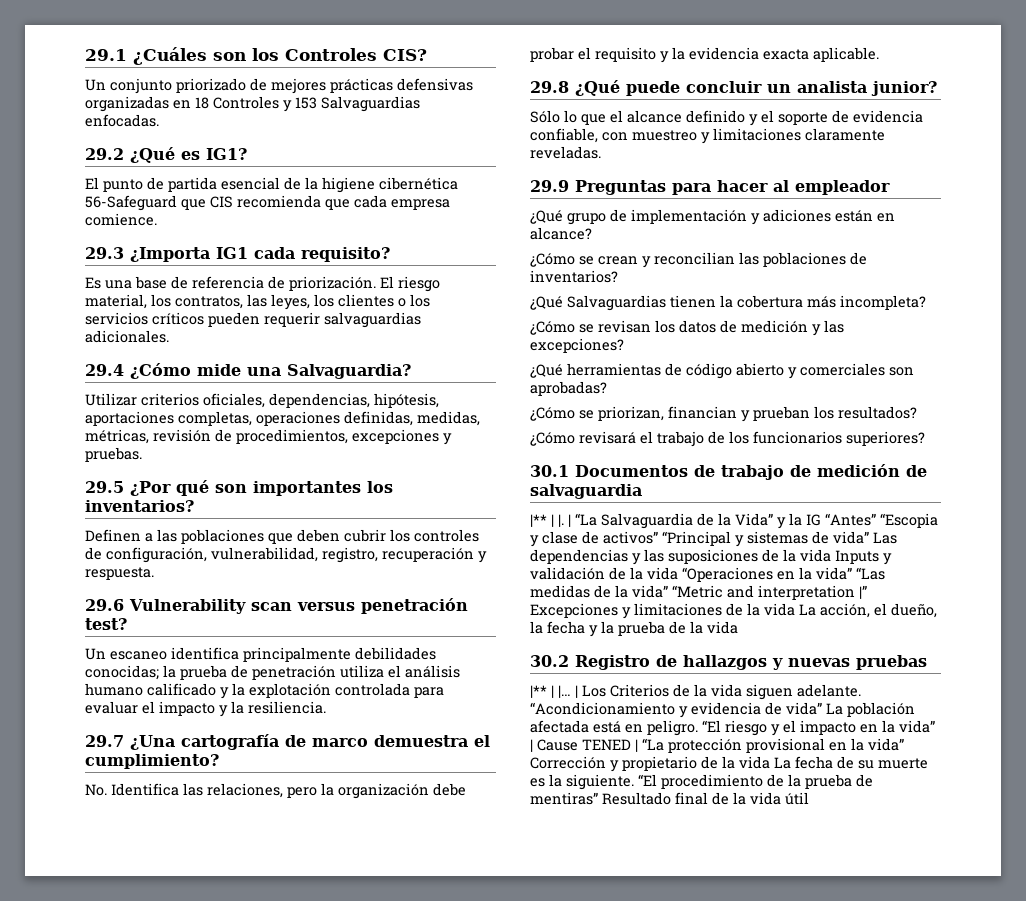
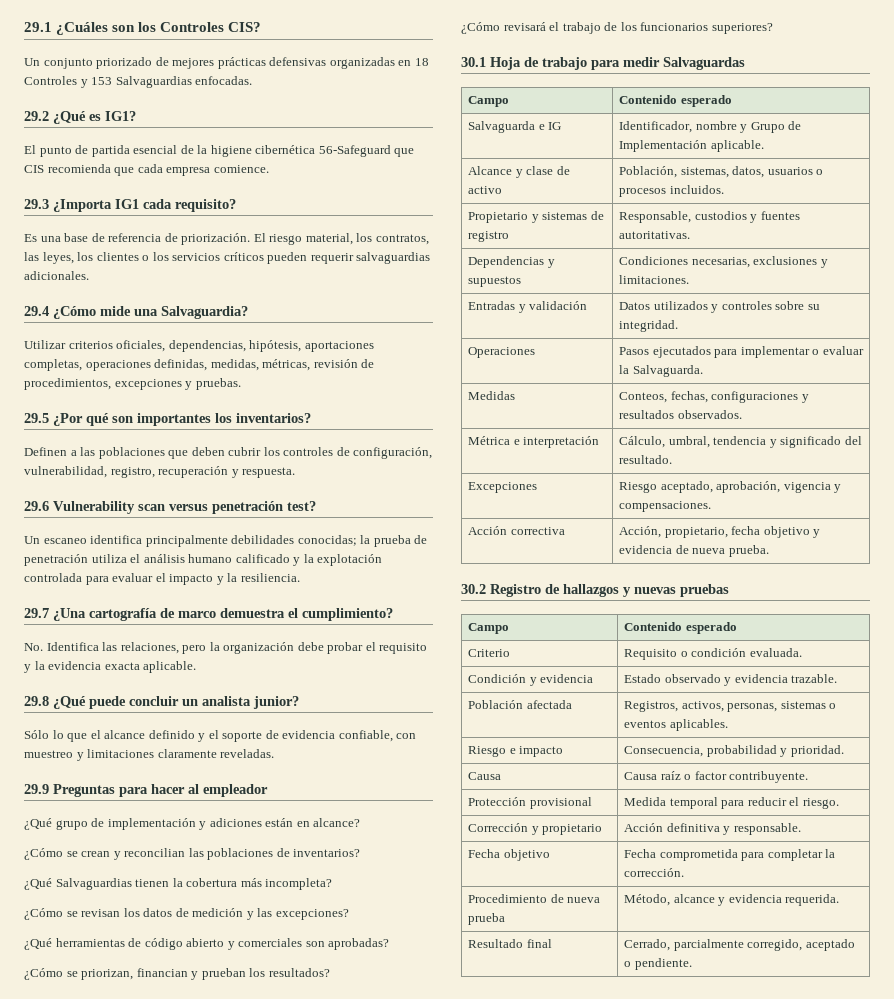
[575,465,688,477] Documentos -> [490,57,521,70] Hoja
[790,464,927,477] [530,484,642,499] [530,513,938,529] [530,531,897,547] [530,549,892,565] [530,567,885,582] [530,585,867,600] [530,603,937,619] [530,621,738,637] de medición de salvaguardia // |** | |. | “La Salvaguardia de la Vida” y la IG “Antes” “Escopia y clase de activos” “Principal y sistemas de vida” Las dependencias y las suposiciones de la vida Inputs y validación de la vida “Operaciones en la vida” “Las medidas de la vida” “Metric and interpretation |” Excepciones y limitaciones de la vida La acción, el dueño, la fecha y la prueba de la vida -> [591,57,745,70] [468,96,510,107] [619,95,732,107] [468,121,562,133] [619,121,802,133] [619,140,764,152] [468,166,570,178] [468,186,503,194] [619,166,824,178] [619,185,724,197] [468,211,604,223] [468,231,510,242] [619,211,800,223] [619,231,691,239] [468,256,555,268] [468,276,522,287] [619,256,828,268] [619,275,690,284] [468,301,588,313] [619,301,820,313] [619,320,679,332] [468,347,536,358] [619,346,864,358] [619,365,703,377] [468,391,516,400] [619,391,809,403] [619,410,742,419] [468,436,600,448] [619,436,862,448] [619,455,673,464] [468,482,538,493] [619,481,842,493] [619,501,712,512] [468,526,565,535] [619,526,821,538] [619,545,769,557] para medir Salvaguardas // Campo | Contenido esperado // Salvaguarda e IG | Identificador, nombre y Grupo de Implementación aplicable. // Alcance y clase de activo | Población, sistemas, datos, usuarios o procesos incluidos. // Propietario y sistemas de registro | Responsable, custodios y fuentes autoritativas. // Dependencias y supuestos | Condiciones necesarias, exclusiones y limitaciones. // Entradas y validación | Datos utilizados y controles sobre su integridad. // Operaciones | Pasos ejecutados para implementar o evaluar la Salvaguarda. // Medidas | Conteos, fechas, configuraciones y resultados observados. // Métrica e interpretación | Cálculo, umbral, tendencia y significado del resultado. // Excepciones | Riesgo aceptado, aprobación, vigencia y compensaciones. // Acción correctiva | Acción, propietario, fecha objetivo y evidencia de nueva prueba.
[530,684,861,700] [530,702,915,718] [530,720,935,736] [530,738,904,753] [530,756,928,772] [530,774,873,790] [530,792,809,805] // |** | |… | Los Criterios de la vida siguen adelante. “Acondicionamiento y evidencia de vida” La población afectada está en peligro. “El riesgo y el impacto en la vida” | Cause TENED | “La protección provisional en la vida” Corrección y propietario de la vida La fecha de su muerte es la siguiente. “El procedimiento de la prueba de mentiras” Resultado final de la vida útil -> [468,623,510,634] [624,622,737,634] [468,649,511,657] [624,648,802,660] [468,674,594,686] [624,674,838,686] [468,700,572,709] [624,701,837,712] [624,719,728,731] [468,746,564,757] [624,745,844,757] [468,772,502,780] [624,771,809,783] [468,797,592,809] [624,797,839,809] [468,823,603,835] [624,823,801,835] [468,849,550,861] [624,849,836,861] [624,868,685,877] [468,894,601,903] [468,913,506,925] [624,894,840,906] [468,939,552,948] [624,939,855,951] [624,958,692,970] // Campo | Contenido esperado // Criterio | Requisito o condición evaluada. // Condición y evidencia | Estado observado y evidencia trazable. // Población afectada | Registros, activos, personas, sistemas o eventos aplicables. // Riesgo e impacto | Consecuencia, probabilidad y prioridad. // Causa | Causa raíz o factor contribuyente. // Protección provisional | Medida temporal para reducir el riesgo. // Corrección y propietario | Acción definitiva y responsable. // Fecha objetivo | Fecha comprometida para completar la corrección. // Procedimiento de nueva prueba | Método, alcance y evidencia requerida. // Resultado final | Cerrado, parcialmente corregido, aceptado o pendiente.

